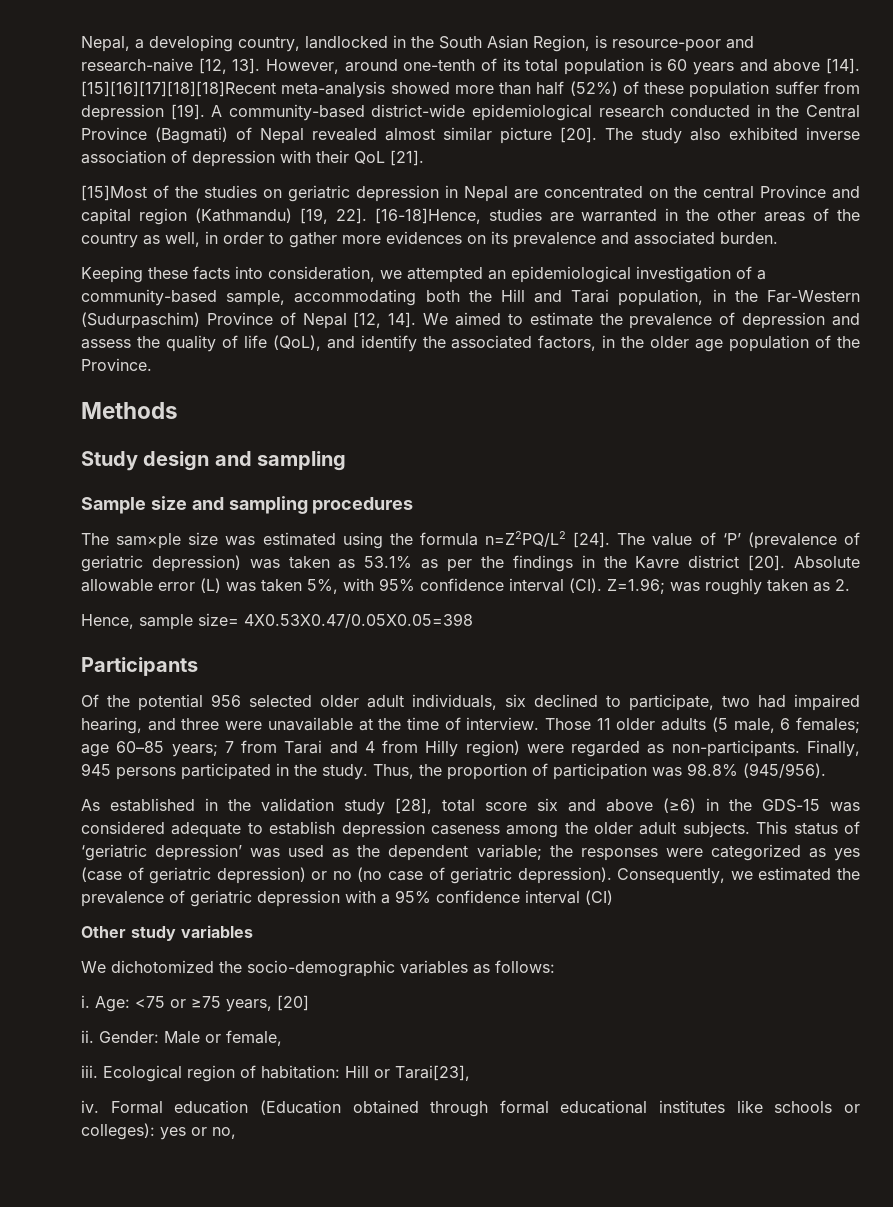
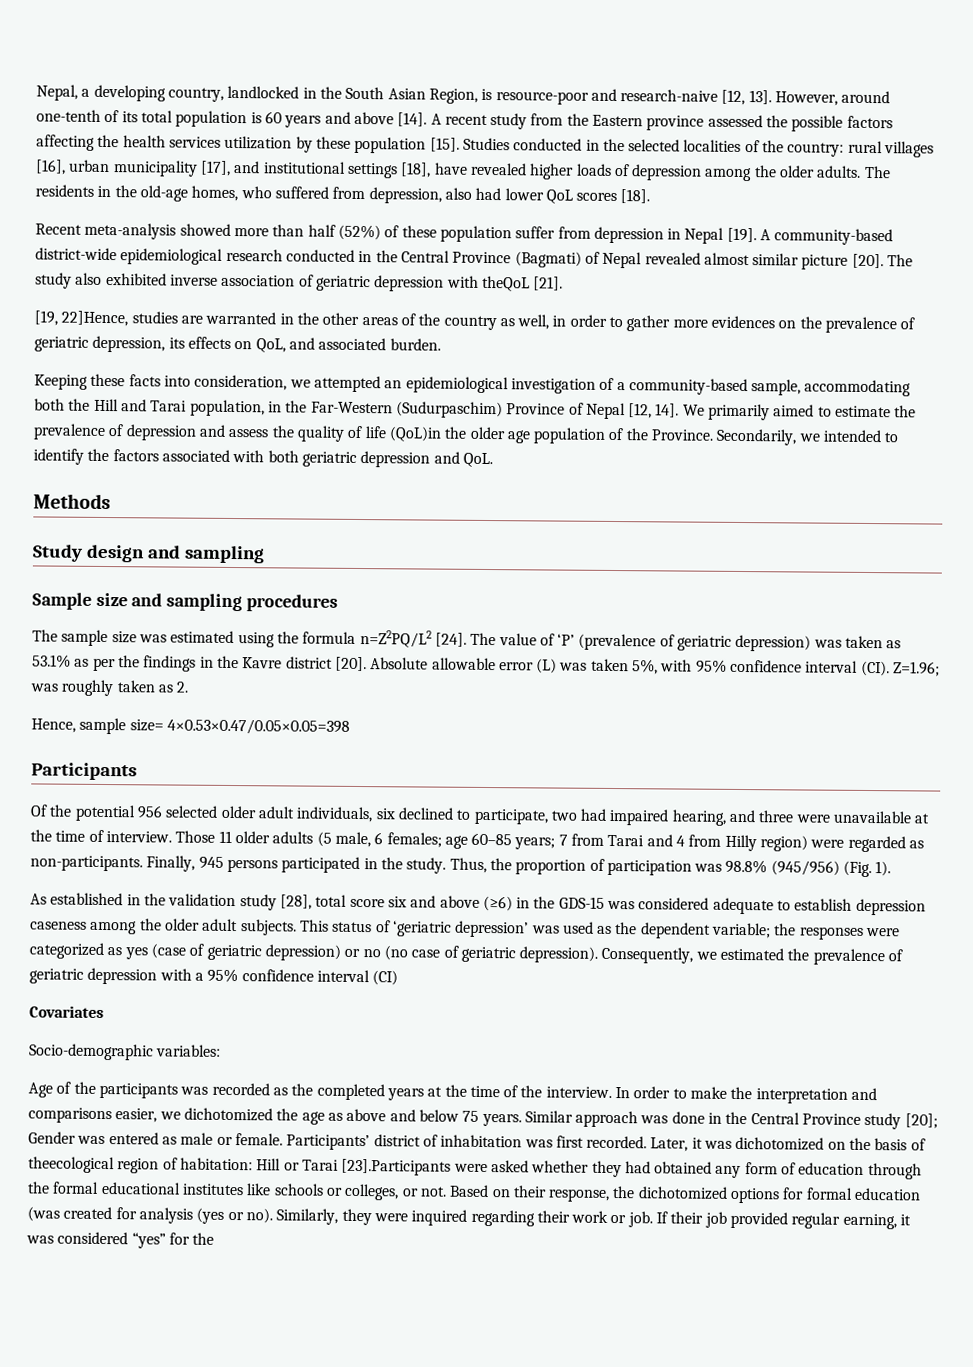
[81,81,276,97] [15][16][17][18][18]Recent -> [430,113,893,132] [36,134,935,158] [35,159,891,182] [35,184,651,204] [35,223,82,235] A recent study from the Eastern province assessed the possible factors affecting the health services utilization by these population [15]. Studies conducted in the selected localities of the country: rural villages [16], urban municipality [17], and institutional settings [18], have revealed higher loads of depression among the older adults. The residents in the old-age homes, who suffered from depression, also had lower QoL scores [18]. // Recent
(164, 112) none -> [667,227,725,244] in Nepal
[192,150,385,167] depression with their QoL -> [315,275,530,292] geriatric depression with theQoL
[81,185,860,202] [81,208,481,225] [15]Most of the studies on geriatric depression in Nepal are concentrated on the central Province and capital region (Kathmandu) [19, 22]. [16-18]Hence, -> [34,310,129,327] [19, 22]Hence,
[491,231,596,248] its prevalence -> [799,316,916,334] [34,335,286,353] the prevalence of geriatric depression, its effects on QoL,
(449, 319) none -> [708,403,771,421] primarily
[272,335,616,352] (QoL), and identify the associated factors, in -> [388,426,442,442] (QoL)in
(152, 364) none -> [716,428,899,446] [33,448,493,468] Secondarily, we intended to identify the factors associated with both geriatric depression and QoL.
[116,533,182,549] sam×ple -> [61,629,109,647] sample
[244,613,473,628] 4X0.53X0.47/0.05X0.05=398 -> [166,718,350,735] 4×0.53×0.47/0.05×0.05=398
[743,763,826,778] (945/956). -> [770,860,892,878] (945/956) (Fig. 1).
[81,925,253,941] [81,960,555,977] [81,995,309,1012] [81,1030,282,1046] [81,1065,182,1082] Other study variables // We dichotomized the socio-demographic variables as follows: // i. Age: <75 or ≥75 years, [20] // ii. Gender: Male or female, // iii. Ecological -> [29,1005,104,1019] [29,1043,222,1061] [28,1081,878,1104] [28,1107,938,1130] [28,1131,926,1152] [28,1156,115,1174] Covariates // Socio-demographic variables: // Age of the participants was recorded as the completed years at the time of the interview. In order to make the interpretation and comparisons easier, we dichotomized the age as above and below 75 years. Similar approach was done in the Central Province study [20]; Gender was entered as male or female. Participants’ district of inhabitation was first recorded. Later, it was dichotomized on the basis of theecological
[395,1065,470,1081] [81,1100,489,1117] Tarai[23], // iv. Formal education (Education obtained through -> [301,1158,922,1180] [27,1181,50,1194] Tarai [23].Participants were asked whether they had obtained any form of education through the
[81,1123,236,1140] colleges): yes or no, -> [344,1183,922,1204] [27,1206,912,1230] [26,1231,215,1249] colleges, or not. Based on their response, the dichotomized options for formal education (was created for analysis (yes or no). Similarly, they were inquired regarding their work or job. If their job provided regular earning, it was considered “yes” for the

